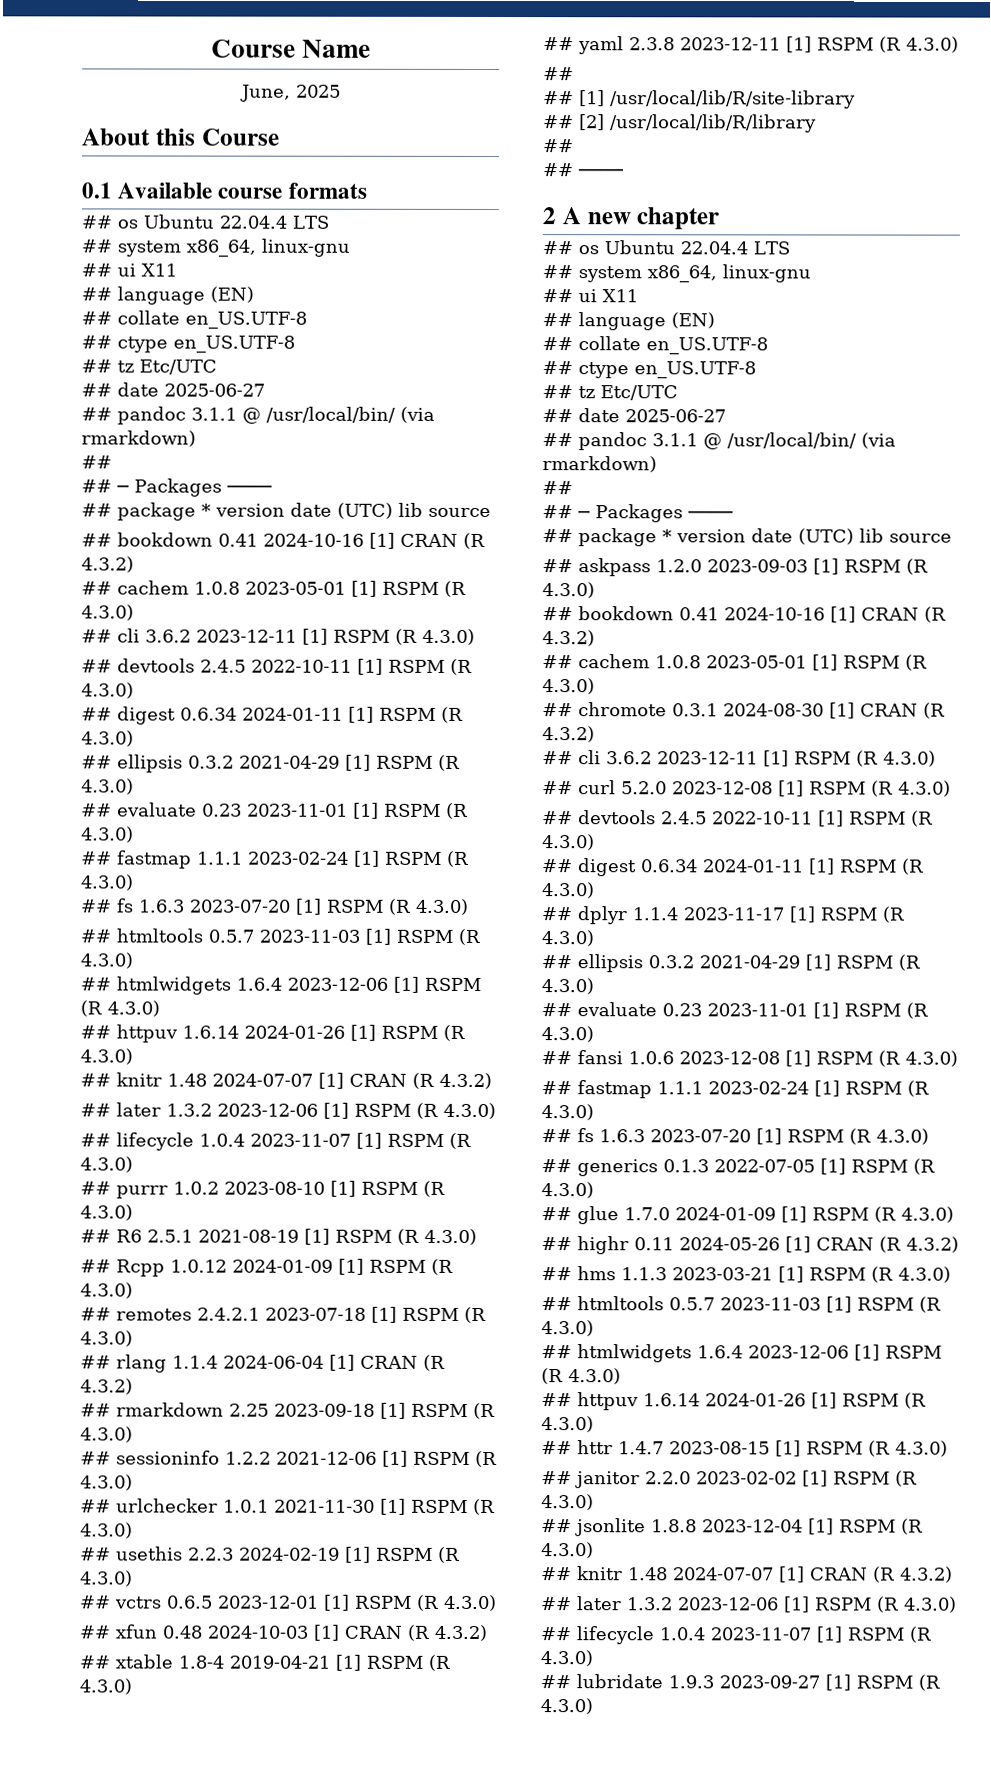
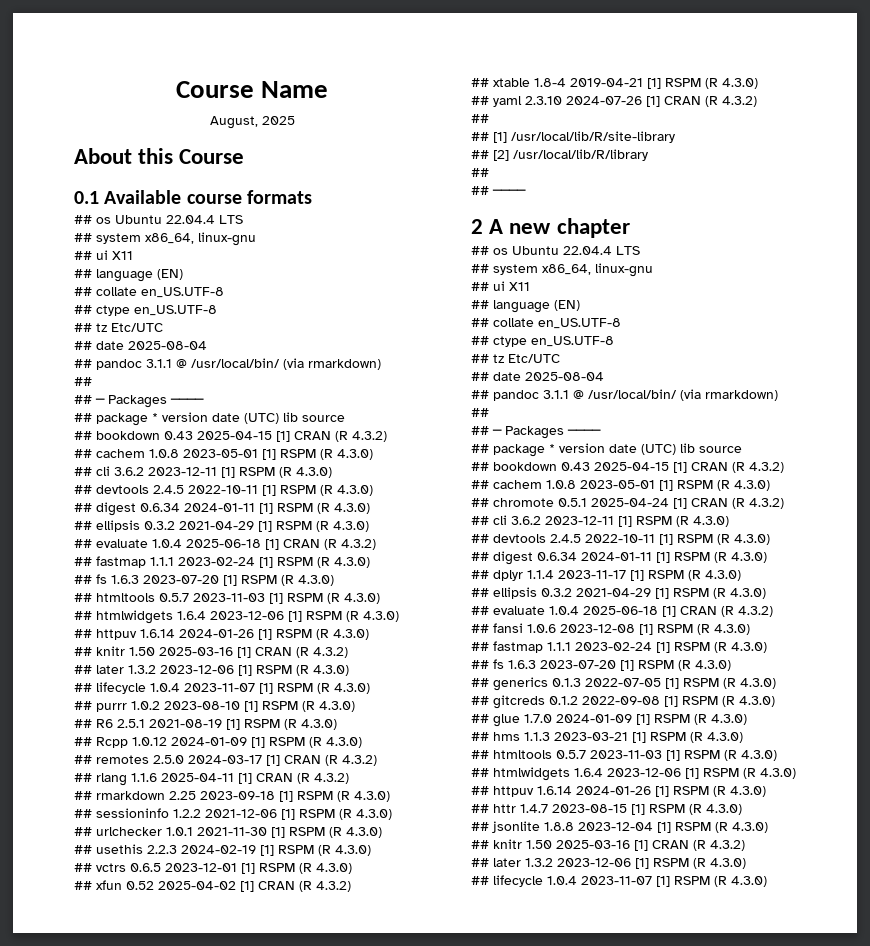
[239,84,291,102] June, -> [209,116,258,129] August,
[164,383,265,397] 2025-06-27 -> [128,341,207,350] 2025-08-04
[218,533,364,547] 0.41 2024-10-16 -> [164,431,272,440] 0.43 2025-04-15
[202,802,468,819] [81,826,134,843] 0.23 2023-11-01 [1] RSPM (R 4.3.0) -> [152,539,376,550] 1.0.4 2025-06-18 [1] CRAN (R 4.3.2)
[167,1073,313,1087] 1.48 2024-07-07 -> [129,647,233,656] 1.50 2025-03-16
[197,1306,486,1323] [80,1330,133,1347] 2.4.2.1 2023-07-18 [1] RSPM (R 4.3.0) -> [153,755,377,766] 2.5.0 2024-03-17 [1] CRAN (R 4.3.2)
[172,1355,324,1369] 1.1.4 2024-06-04 -> [131,773,234,782] 1.1.6 2025-04-11
[162,1625,308,1639] 0.48 2024-10-03 -> [126,881,236,890] 0.52 2025-04-02
[629,36,959,53] 2.3.8 2023-12-11 [1] RSPM (R 4.3.0) -> [525,96,757,107] 2.3.10 2024-07-26 [1] CRAN (R 4.3.2)
[625,409,726,423] 2025-06-27 -> [525,372,604,381] 2025-08-04
[542,558,928,577] [542,582,595,599] [542,606,825,621] // ## askpass 1.2.0 2023-09-03 [1] RSPM (R 4.3.0) // ## bookdown 0.41 2024-10-16 -> [471,462,669,471] // ## bookdown 0.43 2025-04-15
[672,703,824,717] 0.3.1 2024-08-30 -> [558,498,669,507] 0.5.1 2025-04-24
[542,780,951,797] // ## curl 5.2.0 2023-12-08 [1] RSPM (R 4.3.0) -> (729, 521) none
[662,1002,928,1019] [541,1026,594,1043] 0.23 2023-11-01 [1] RSPM (R 4.3.0) -> [549,606,773,617] 1.0.4 2025-06-18 [1] CRAN (R 4.3.2)
(594, 1190) none -> [471,695,775,709] // ## gitcreds 0.1.2 2022-09-08 [1] RSPM (R 4.3.0)
[541,1236,959,1255] // ## highr 0.11 2024-05-26 [1] CRAN (R 4.3.2) -> (747, 719) none
[541,1470,917,1489] [541,1494,594,1511] // ## janitor 2.2.0 2023-02-02 [1] RSPM (R 4.3.0) -> (742, 809) none
[628,1567,774,1581] 1.48 2024-07-07 -> [526,840,630,849] 1.50 2025-03-16
[540,1674,940,1691] [540,1698,593,1715] // ## lubridate 1.9.3 2023-09-27 [1] RSPM (R 4.3.0) -> (767, 881) none

